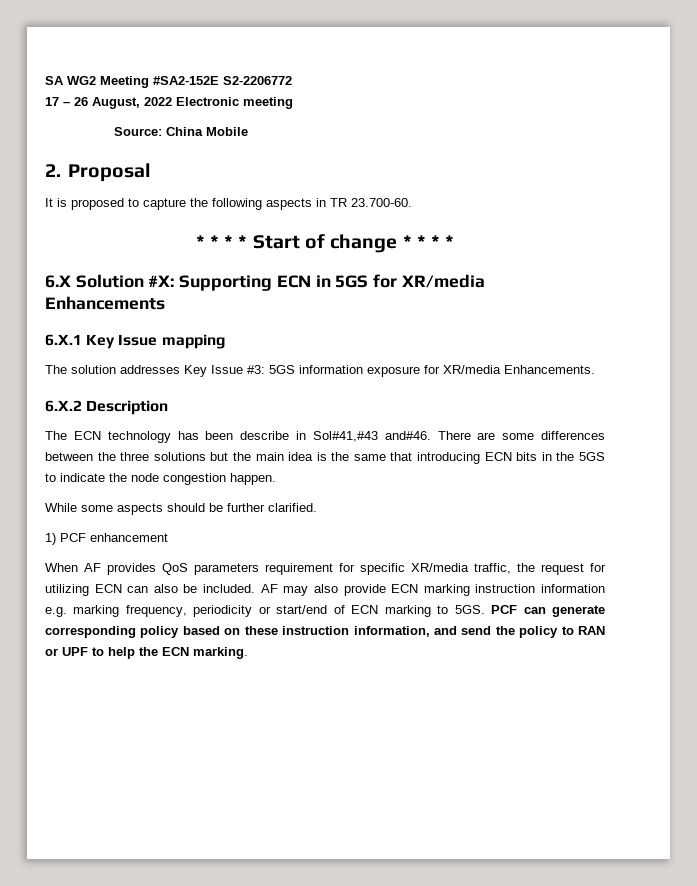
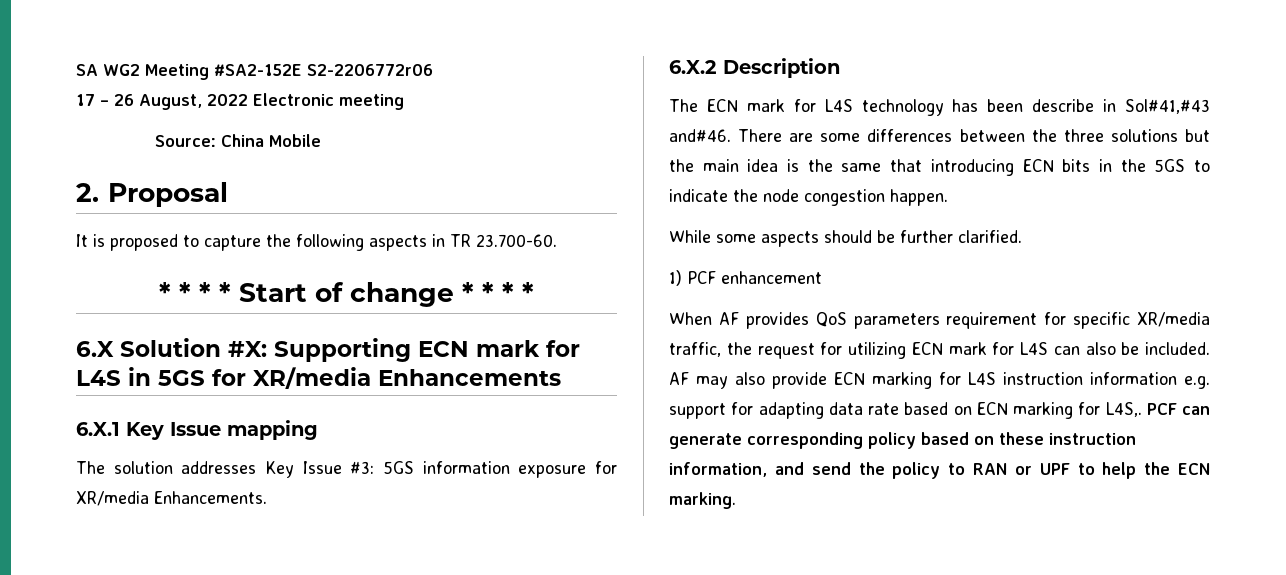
[223,76,292,85] S2-2206772 -> [307,64,433,76] S2-2206772r06
(311, 281) none -> [476,340,580,357] [76,370,121,386] mark for L4S
(101, 435) none -> [746,99,853,112] mark for L4S
(122, 588) none -> [948,342,1048,355] mark for L4S
(470, 590) none -> [939,372,996,385] for L4S
[73,605,485,617] marking frequency, periodicity or start/end of ECN marking to 5GS. -> [669,402,1142,419] support for adapting data rate based on ECN marking for L4S,.

